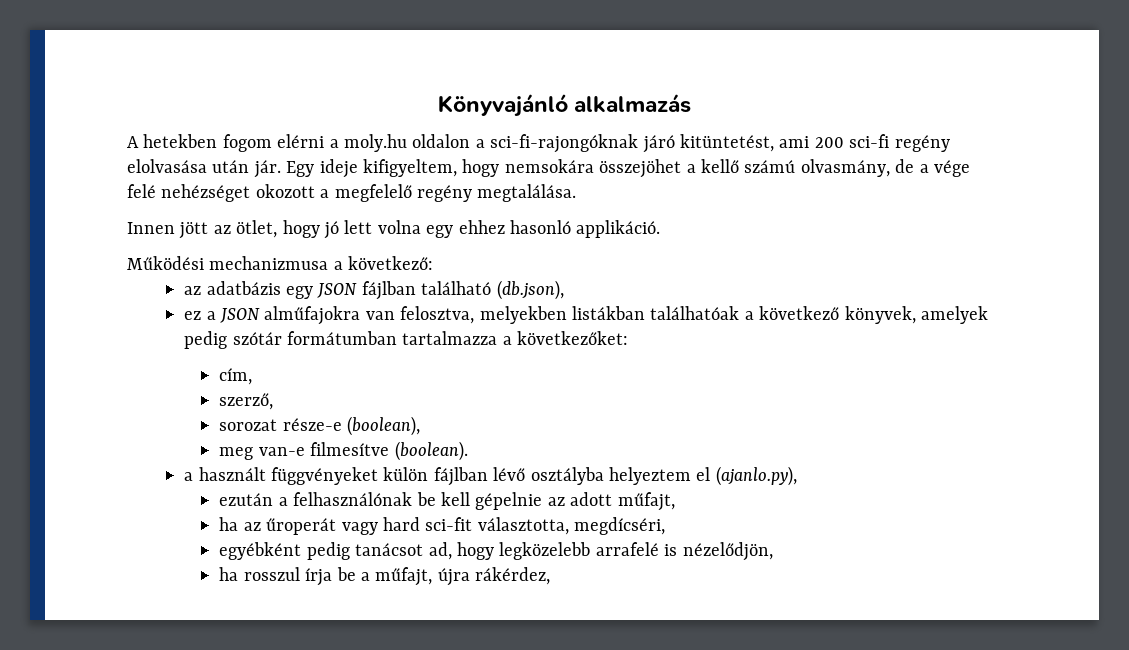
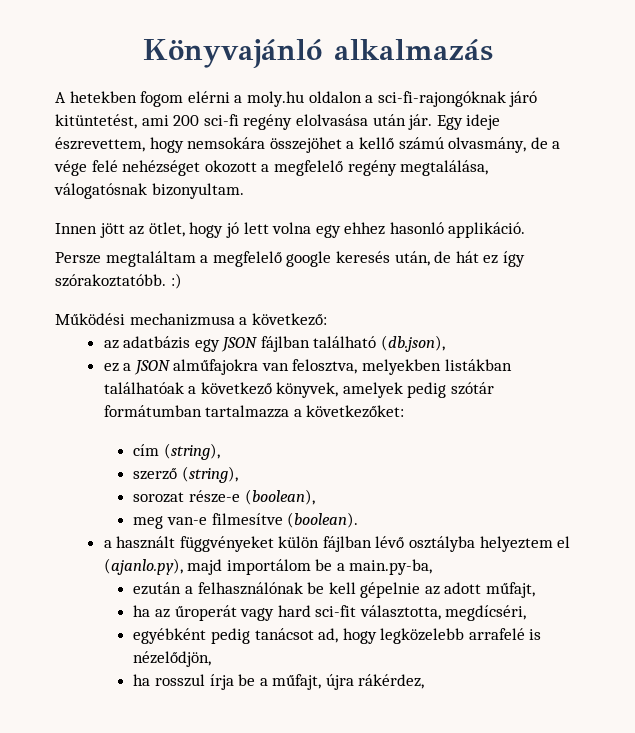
[363,159,457,177] kifigyeltem, -> [55,137,145,152] észrevettem,
[477,184,577,202] megtalálása. -> [400,160,489,176] [54,183,244,199] megtalálása, válogatósnak bizonyultam.
(661, 229) none -> [55,251,525,267] [55,273,182,289] // Persze megtaláltam a megfelelő google keresés után, de hát ez így szórakoztatóbb. :)
[219,368,253,385] [219,393,274,410] cím, // szerző, -> [133,443,220,460] [133,466,238,483] cím (string), // szerző (string),
(797, 476) none -> [187,559,433,575] majd importálom be a main.py-ba,

